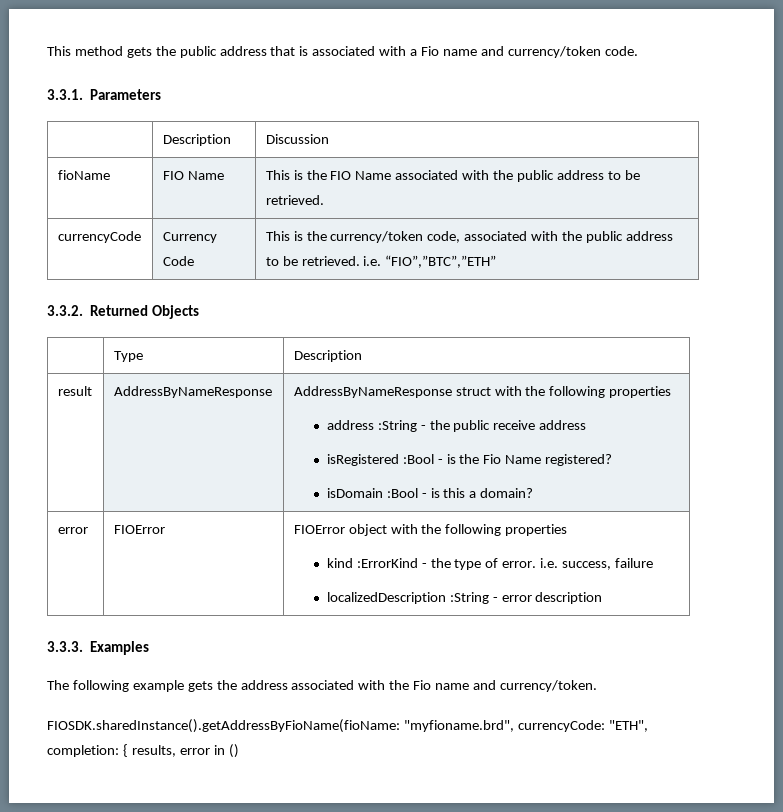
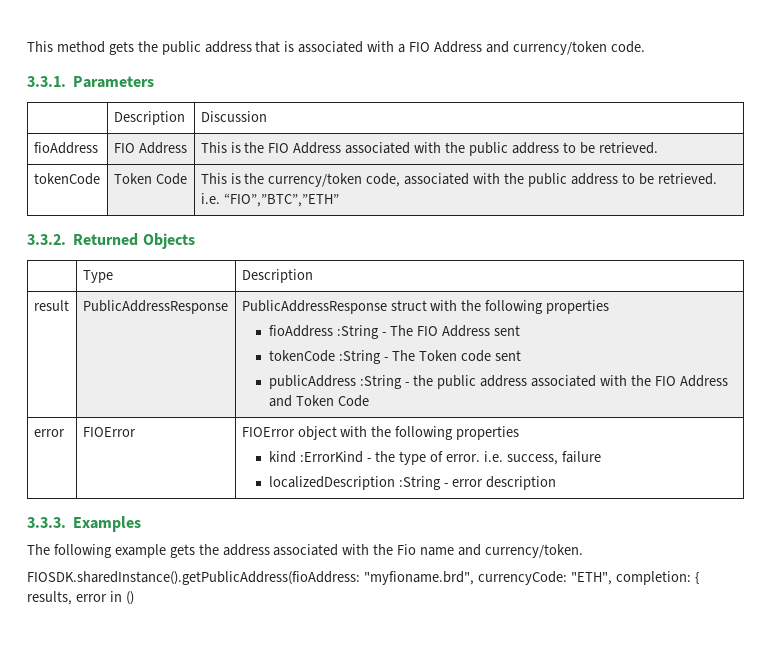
[421,46,477,56] Fio name -> [409,41,482,53] FIO Address
[57,170,110,180] [162,171,224,180] fioName | FIO Name -> [33,142,98,154] [113,142,187,154] fioAddress | FIO Address
[355,171,392,180] Name -> [293,142,342,154] Address
[57,231,141,243] [162,232,217,243] currencyCode | Currency -> [33,173,100,185] [113,173,152,184] tokenCode | Token
[113,386,272,398] [293,386,452,398] AddressByNameResponse | AddressByNameResponse -> [82,300,228,314] [241,300,387,314] PublicAddressResponse | PublicAddressResponse
[326,420,374,430] address -> [268,325,521,339] [268,350,522,364] [268,375,356,389] fioAddress :String - The FIO Address sent // tokenCode :String - The Token code sent // publicAddress
[493,420,587,430] [326,454,613,466] [326,488,534,498] receive address // isRegistered :Bool - is the Fio Name registered? // isDomain :Bool - is this a domain? -> [480,375,728,387] [268,395,369,407] address associated with the FIO Address and Token Code
[47,719,400,733] FIOSDK.sharedInstance().getAddressByFioName(fioName: -> [27,571,360,585] FIOSDK.sharedInstance().getPublicAddress(fioAddress:

